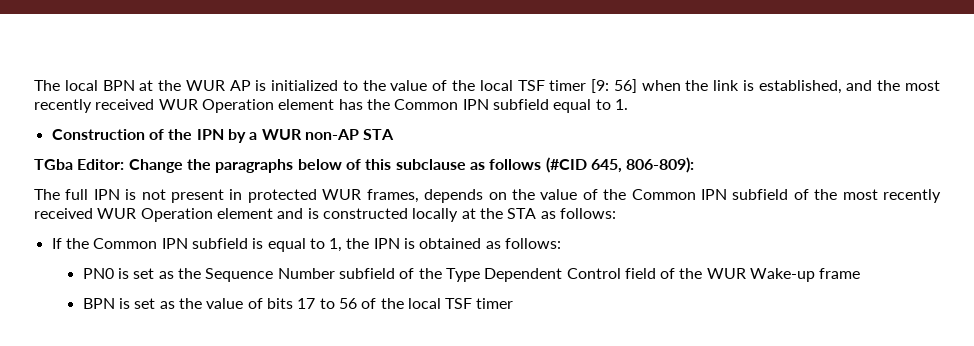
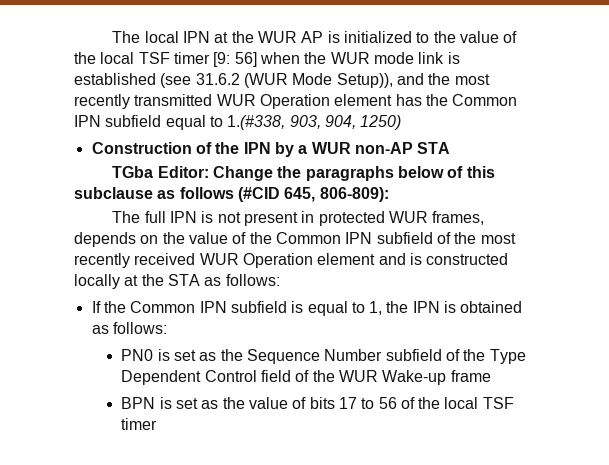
[102,80,135,91] BPN -> [183,31,211,43] IPN
[713,80,842,94] link is established, -> [330,52,460,64] [74,73,393,88] WUR mode link is established (see 31.6.2 (WUR Mode Setup)),
[95,99,155,110] received -> [134,94,213,106] transmitted
[614,99,628,110] 1. -> [227,115,402,130] 1.(#338, 903, 904, 1250)

